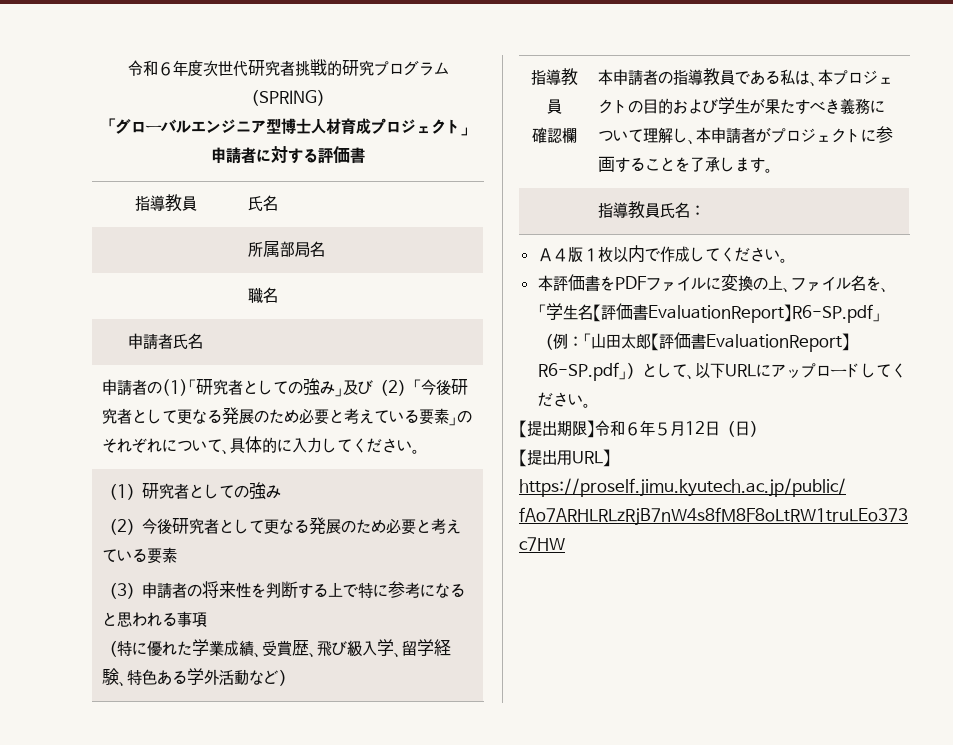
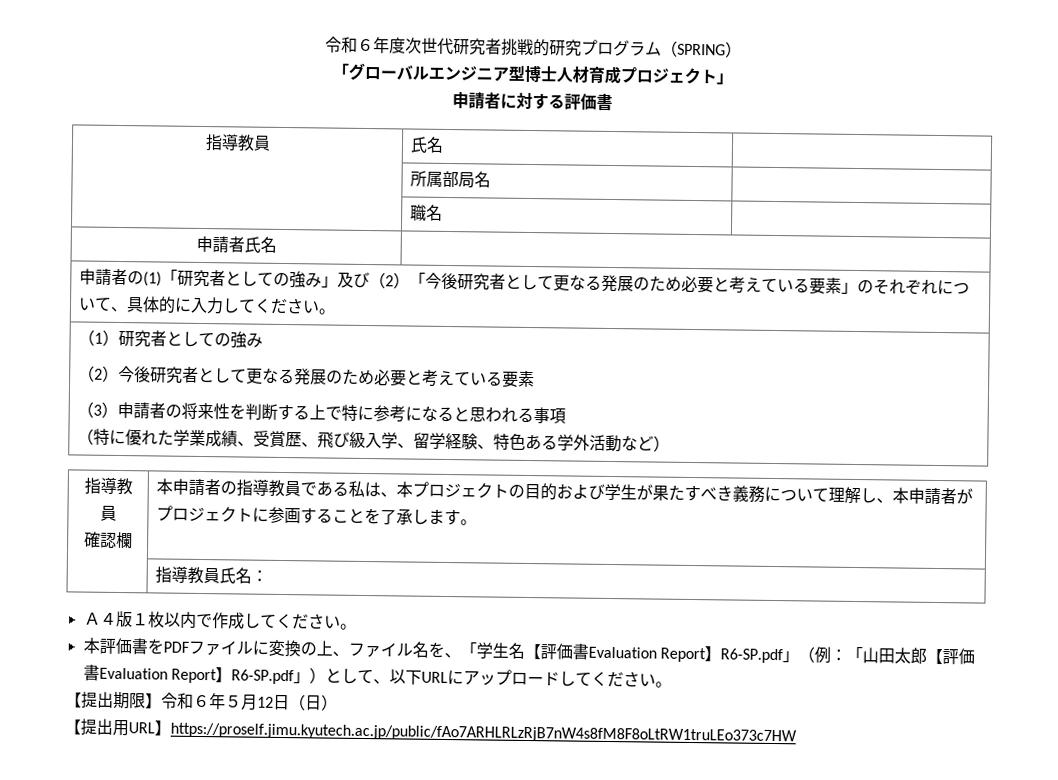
[647,305,784,323] EvaluationReport -> [587,646,706,663] Evaluation Report
[705,334,842,352] EvaluationReport -> [98,667,217,684] Evaluation Report

